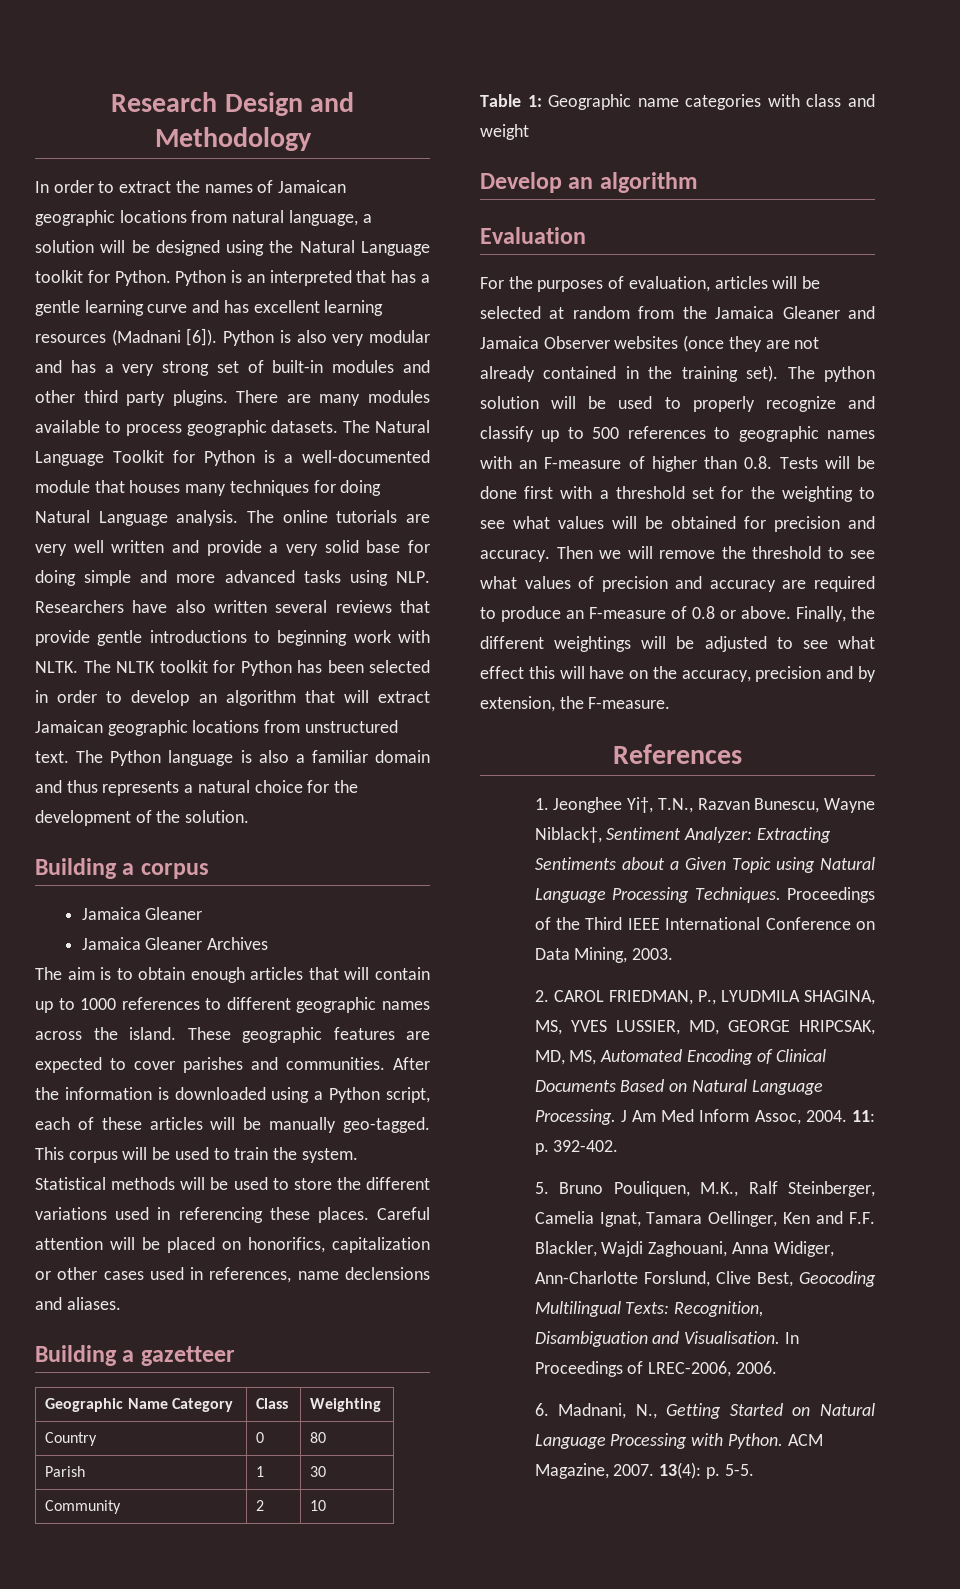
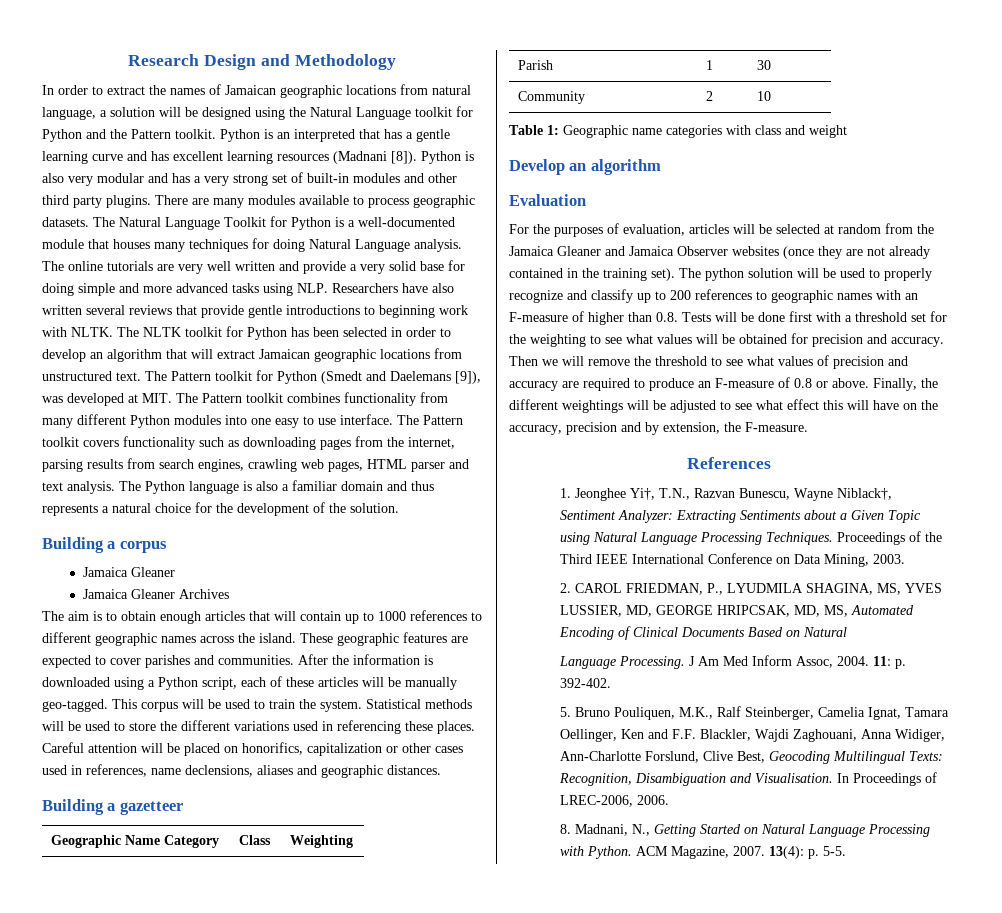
[114,270,171,286] Python. -> [42,129,216,142] Python and the Pattern toolkit.
[186,328,218,346] [6]). -> [391,151,417,164] [8]).
(104, 756) none -> [171,370,481,384] [42,392,448,406] [42,414,463,428] [42,436,455,450] [42,458,469,472] [42,481,141,494] Pattern toolkit for Python (Smedt and Daelemans [9]), was developed at MIT. The Pattern toolkit combines functionality from many different Python modules into one easy to use interface. The Pattern toolkit covers functionality such as downloading pages from the internet, parsing results from search engines, crawling web pages, HTML parser and text analysis. The
[345,1267,430,1280] [35,1297,121,1310] declensions and aliases. -> [185,765,441,778] declensions, aliases and geographic distances.
[45,1432,98,1446] [256,1432,265,1443] [310,1432,327,1443] // Country | 0 | 80 -> (354, 841) none
[592,427,620,439] 500 -> [670,290,691,300] 200
(747, 1085) none -> (848, 632) //
[534,1403,549,1416] 6. -> [560,824,572,834] 8.

